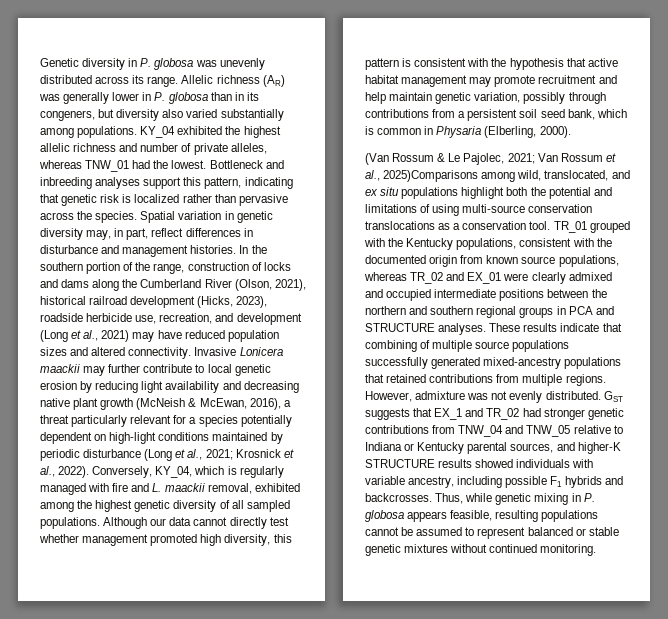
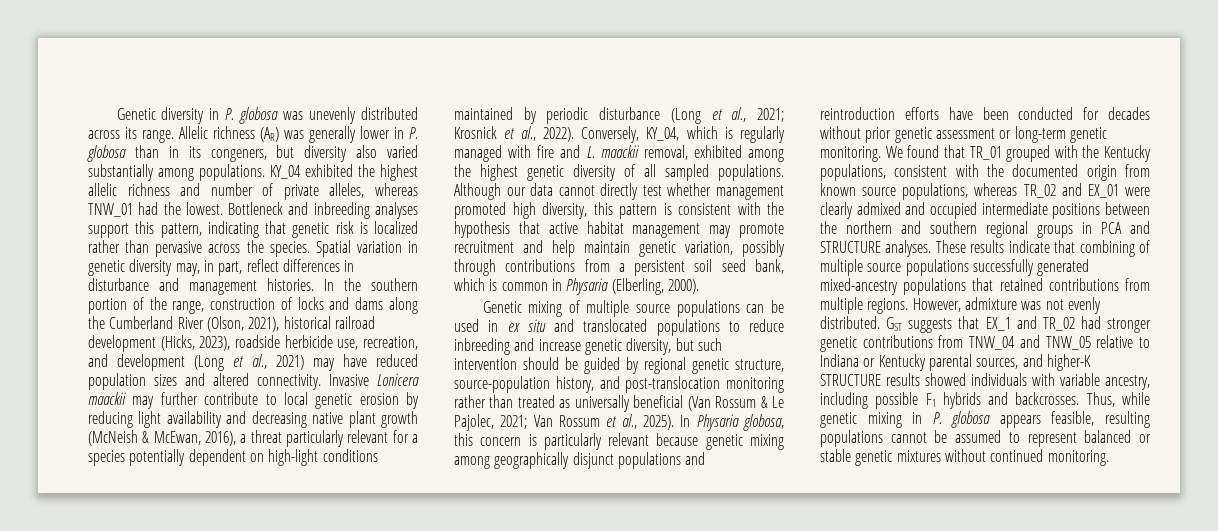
(571, 132) none -> [482,300,784,317] [454,319,784,336] [454,338,722,355] [454,357,784,374] [454,376,784,393] [454,395,684,412] Genetic mixing of multiple source populations can be used in ex situ and translocated populations to reduce inbreeding and increase genetic diversity, but such intervention should be guided by regional genetic structure, source-population history, and post-translocation monitoring rather than treated as universally beneficial
[383,170,630,182] [365,187,612,199] [365,204,593,216] [365,221,551,230] 2025)Comparisons among wild, translocated, and ex situ populations highlight both the potential and limitations of using multi-source conservation translocations as a conservation tool. -> [643,414,784,431] [454,433,784,450] [454,452,706,469] [820,107,1150,120] [820,126,1107,143] [820,145,965,162] 2025). In Physaria globosa, this concern is particularly relevant because genetic mixing among geographically disjunct populations and reintroduction efforts have been conducted for decades without prior genetic assessment or long-term genetic monitoring. We found that

